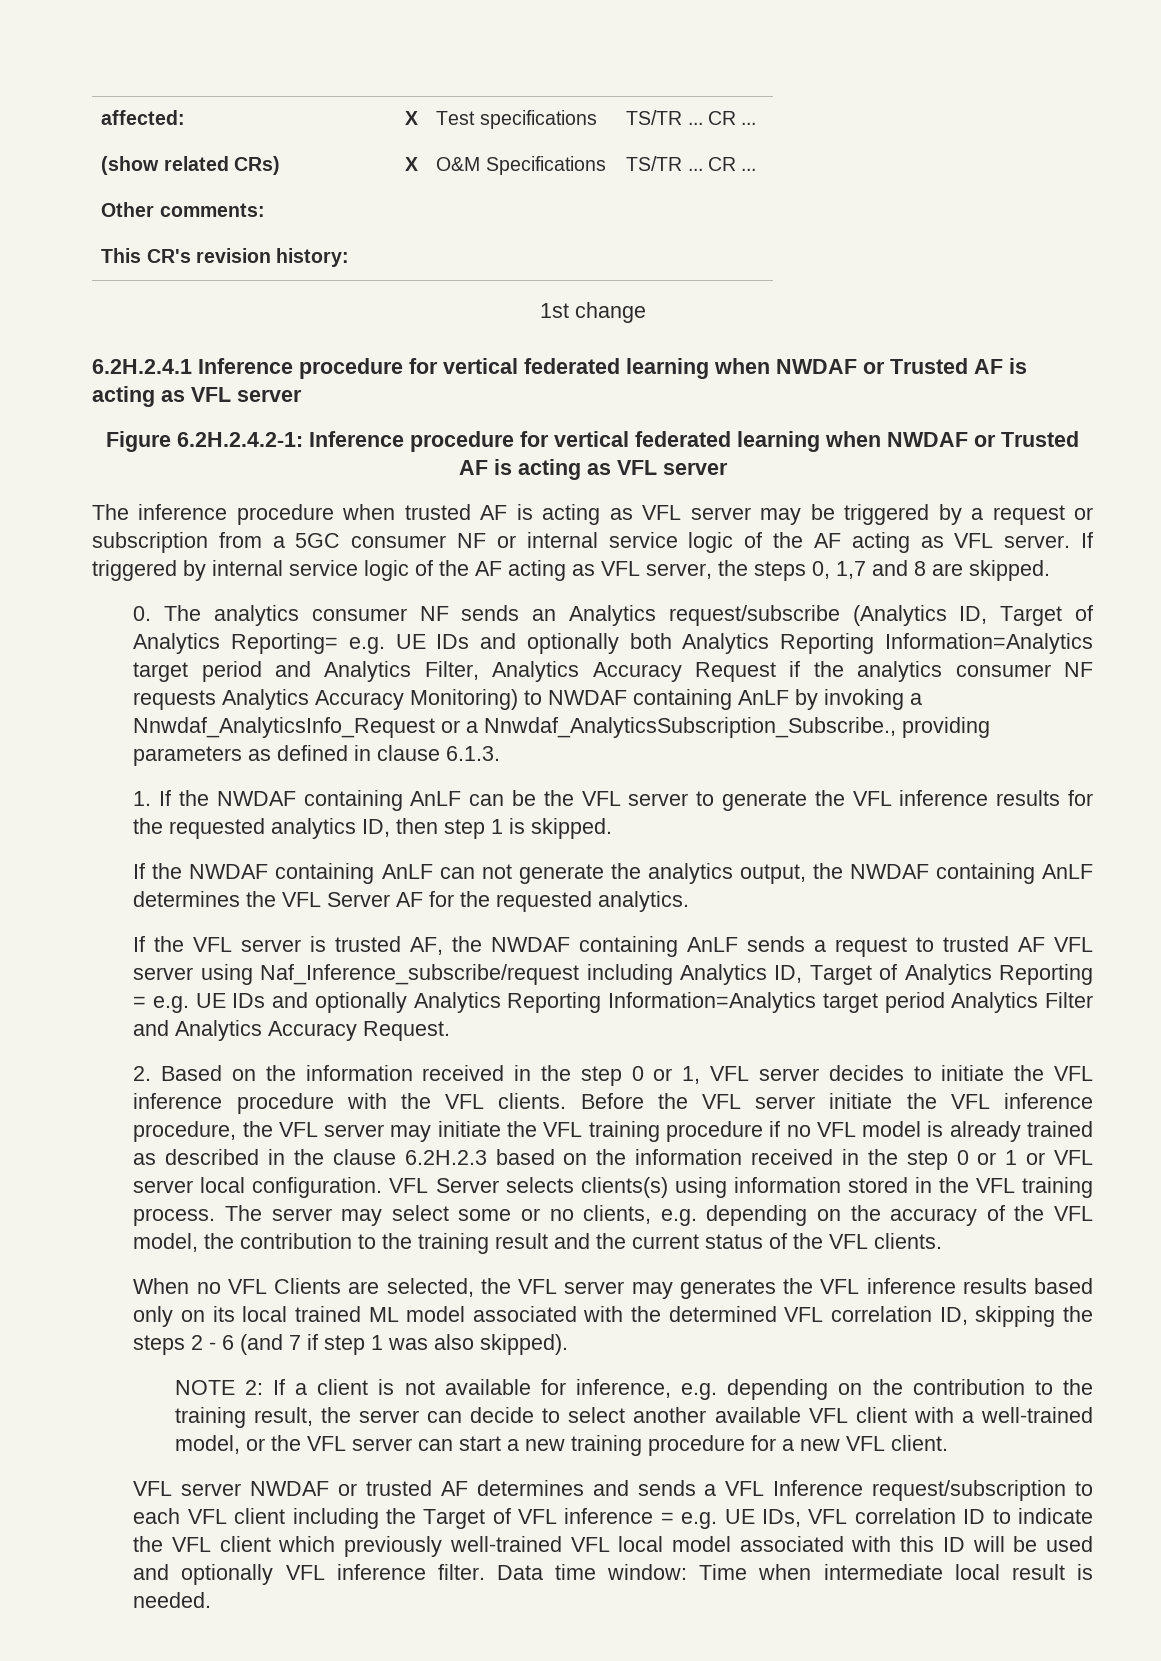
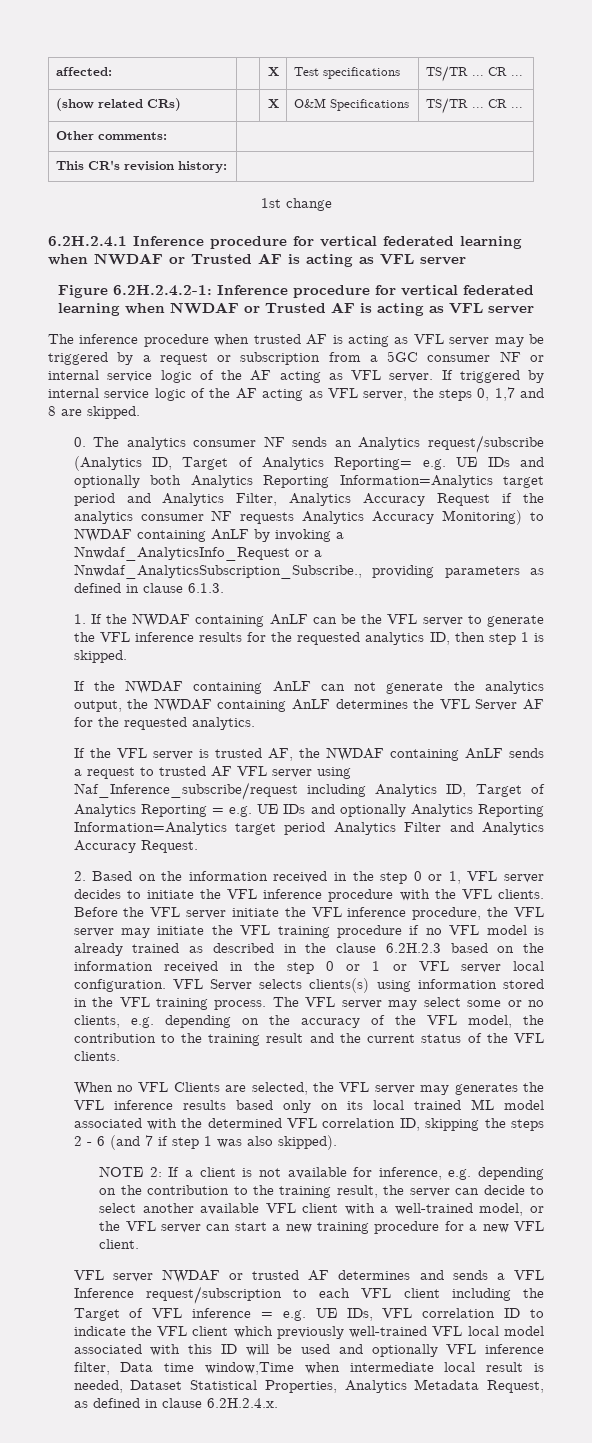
(262, 1213) none -> [305,997,336,1007] VFL
[437,1564,485,1580] filter. -> [73,1362,110,1375] filter,
[607,1564,748,1580] window: Time -> [204,1362,294,1375] window,Time
[133,1592,212,1608] needed. -> [73,1379,544,1393] [73,1398,278,1408] needed, Dataset Statistical Properties, Analytics Metadata Request, as defined in clause 6.2H.2.4.x.

